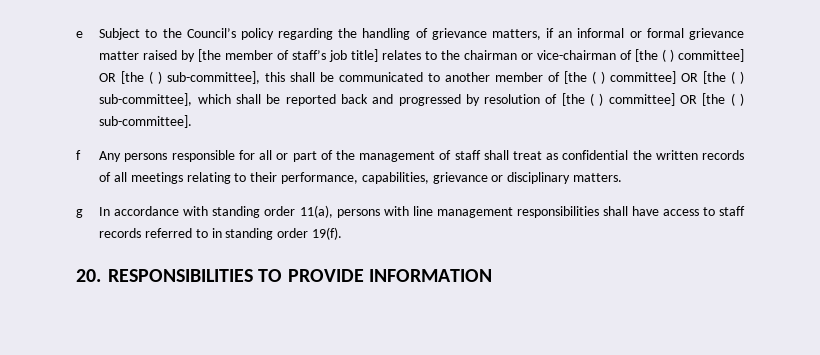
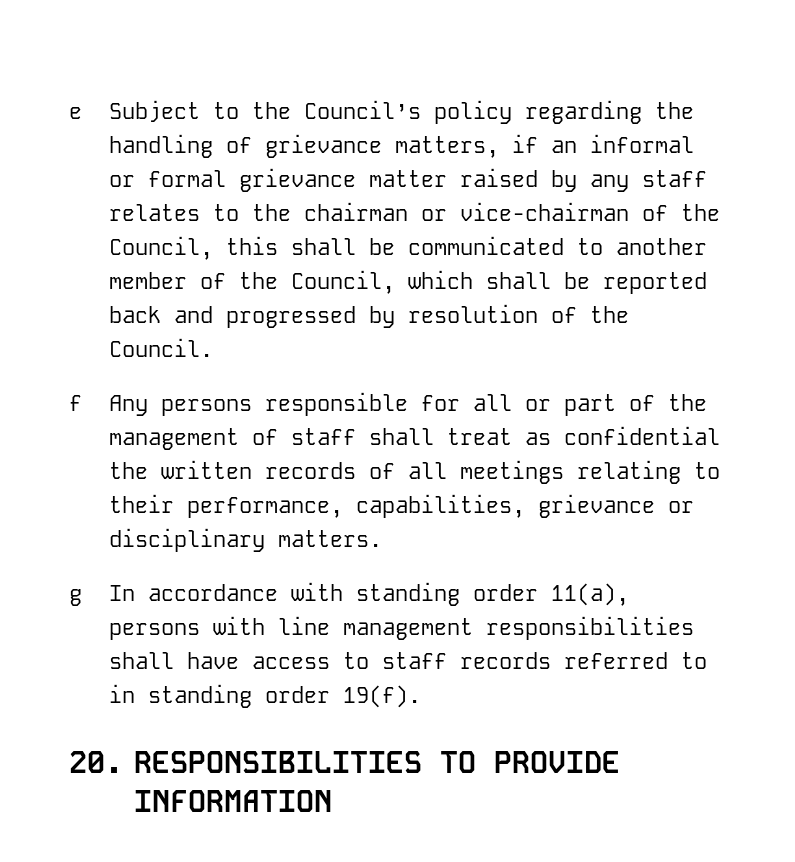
[198,49,379,62] [the member of staff’s job title] -> [590,170,708,192] any staff
[635,49,744,62] [99,71,261,84] [the ( ) committee] OR [the ( ) sub-committee], -> [681,204,721,221] [109,236,214,260] the Council,
[564,71,744,84] [99,93,193,106] [the ( ) committee] OR [the ( ) sub-committee], -> [239,270,396,294] the Council,
[561,93,745,106] [99,115,193,128] [the ( ) committee] OR [the ( ) sub-committee]. -> [590,306,630,323] [109,338,214,357] the Council.

